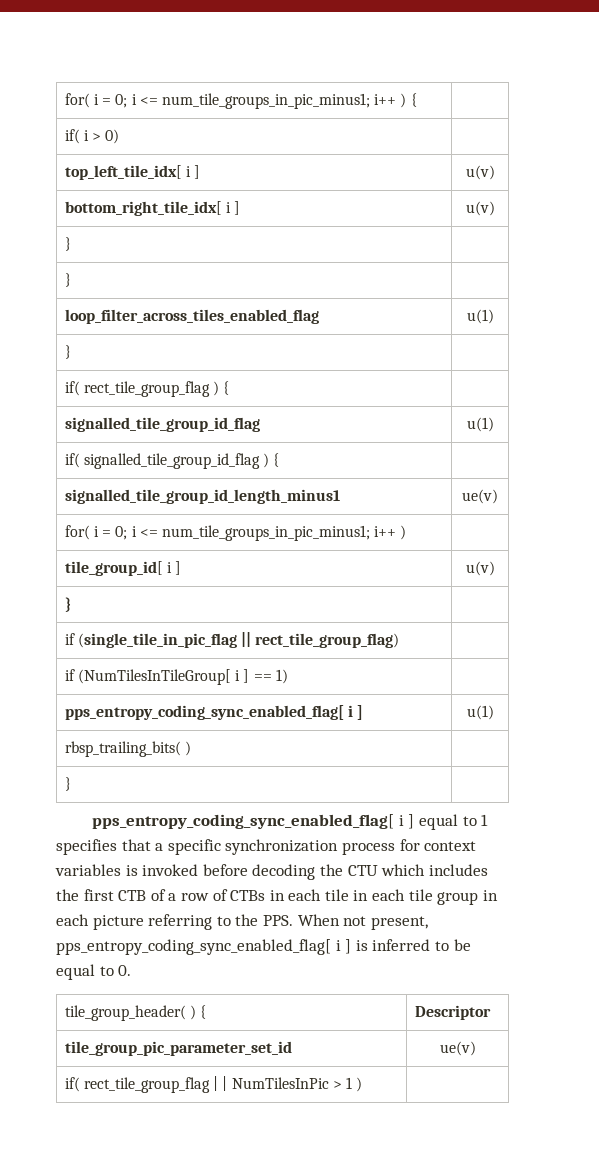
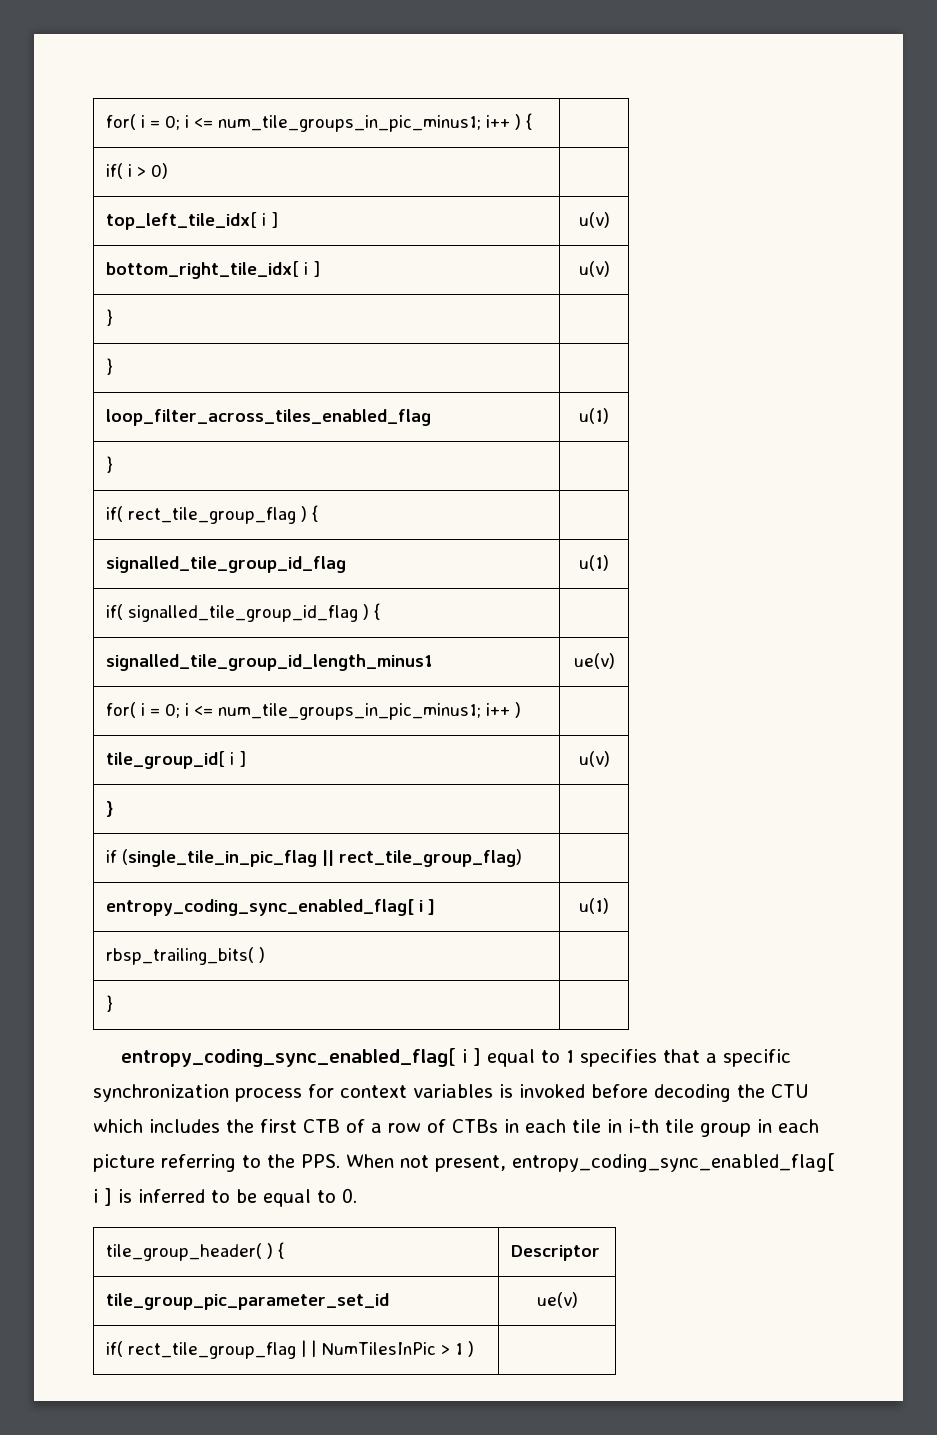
[64,669,288,685] [64,705,344,720] if (NumTilesInTileGroup[ i ] == 1) | // pps_entropy_coding_sync_enabled_flag[ -> [106,899,415,916] entropy_coding_sync_enabled_flag[
[92,814,395,829] pps_entropy_coding_sync_enabled_flag[ -> [121,1048,457,1067] entropy_coding_sync_enabled_flag[
[372,889,406,901] each -> [628,1119,659,1133] i-th
[56,939,331,955] pps_entropy_coding_sync_enabled_flag[ -> [512,1153,835,1172] entropy_coding_sync_enabled_flag[

